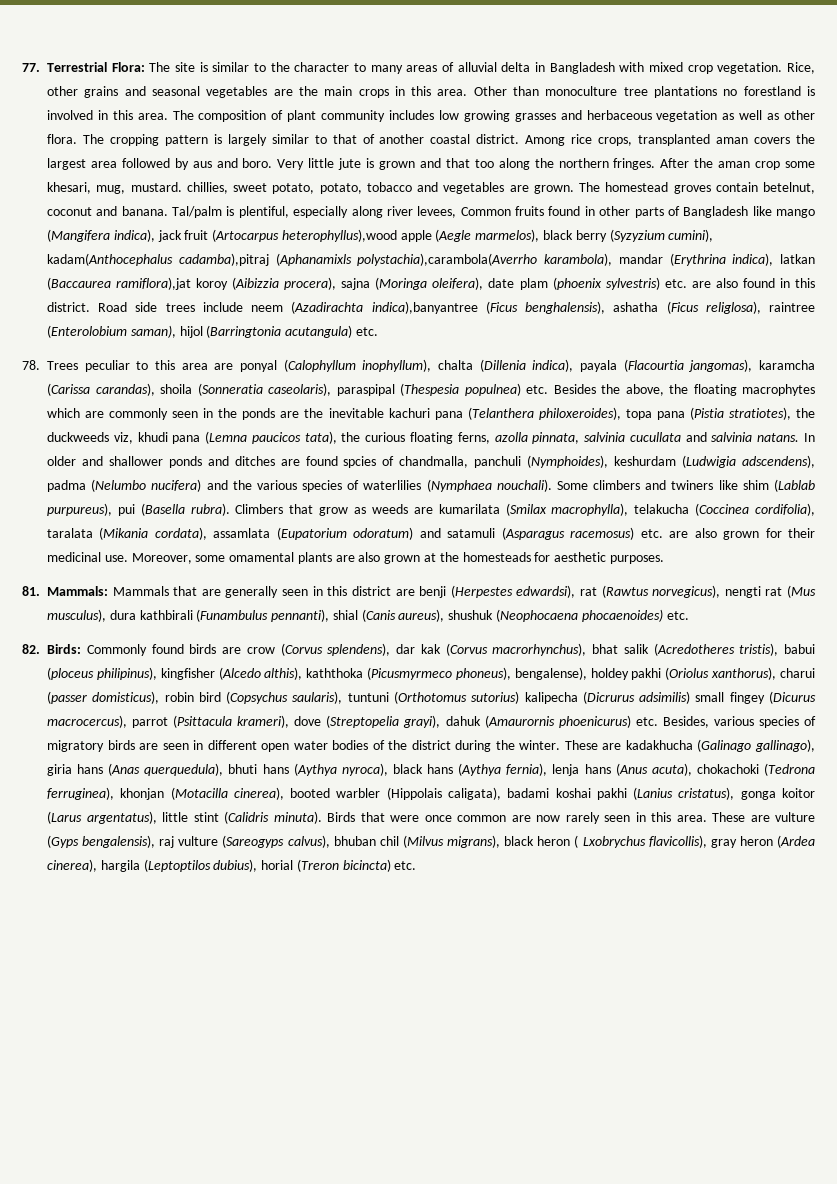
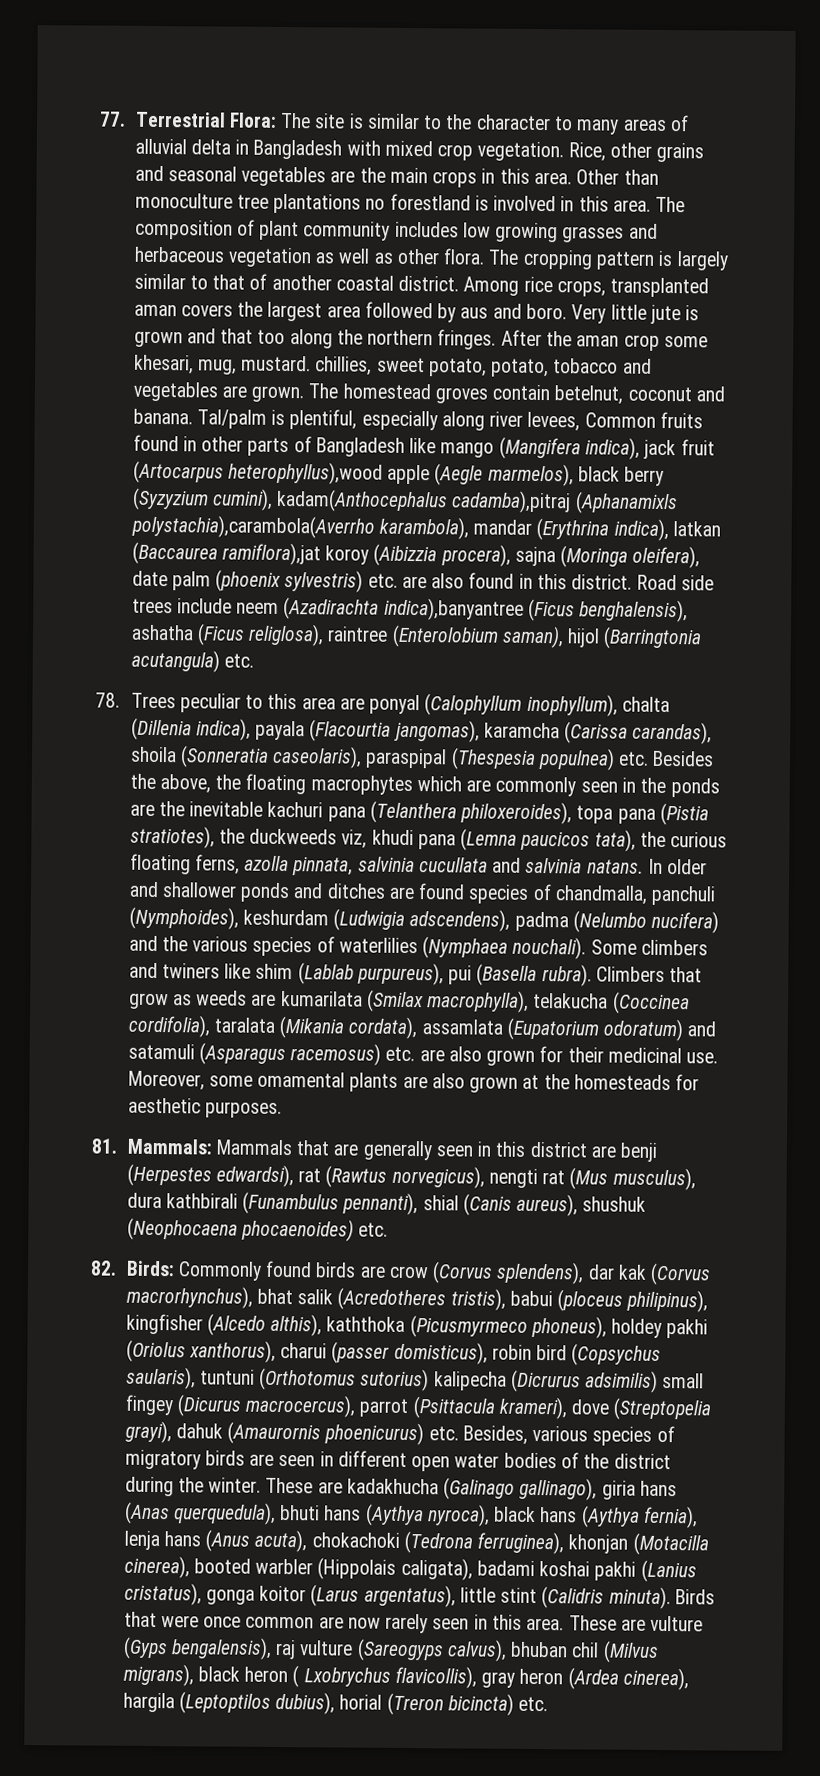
[519,278,548,290] plam -> [171,571,211,591] palm
[343,456,377,468] spcies -> [468,884,530,904] species
[514,667,587,680] bengalense), -> (607, 1327) none

